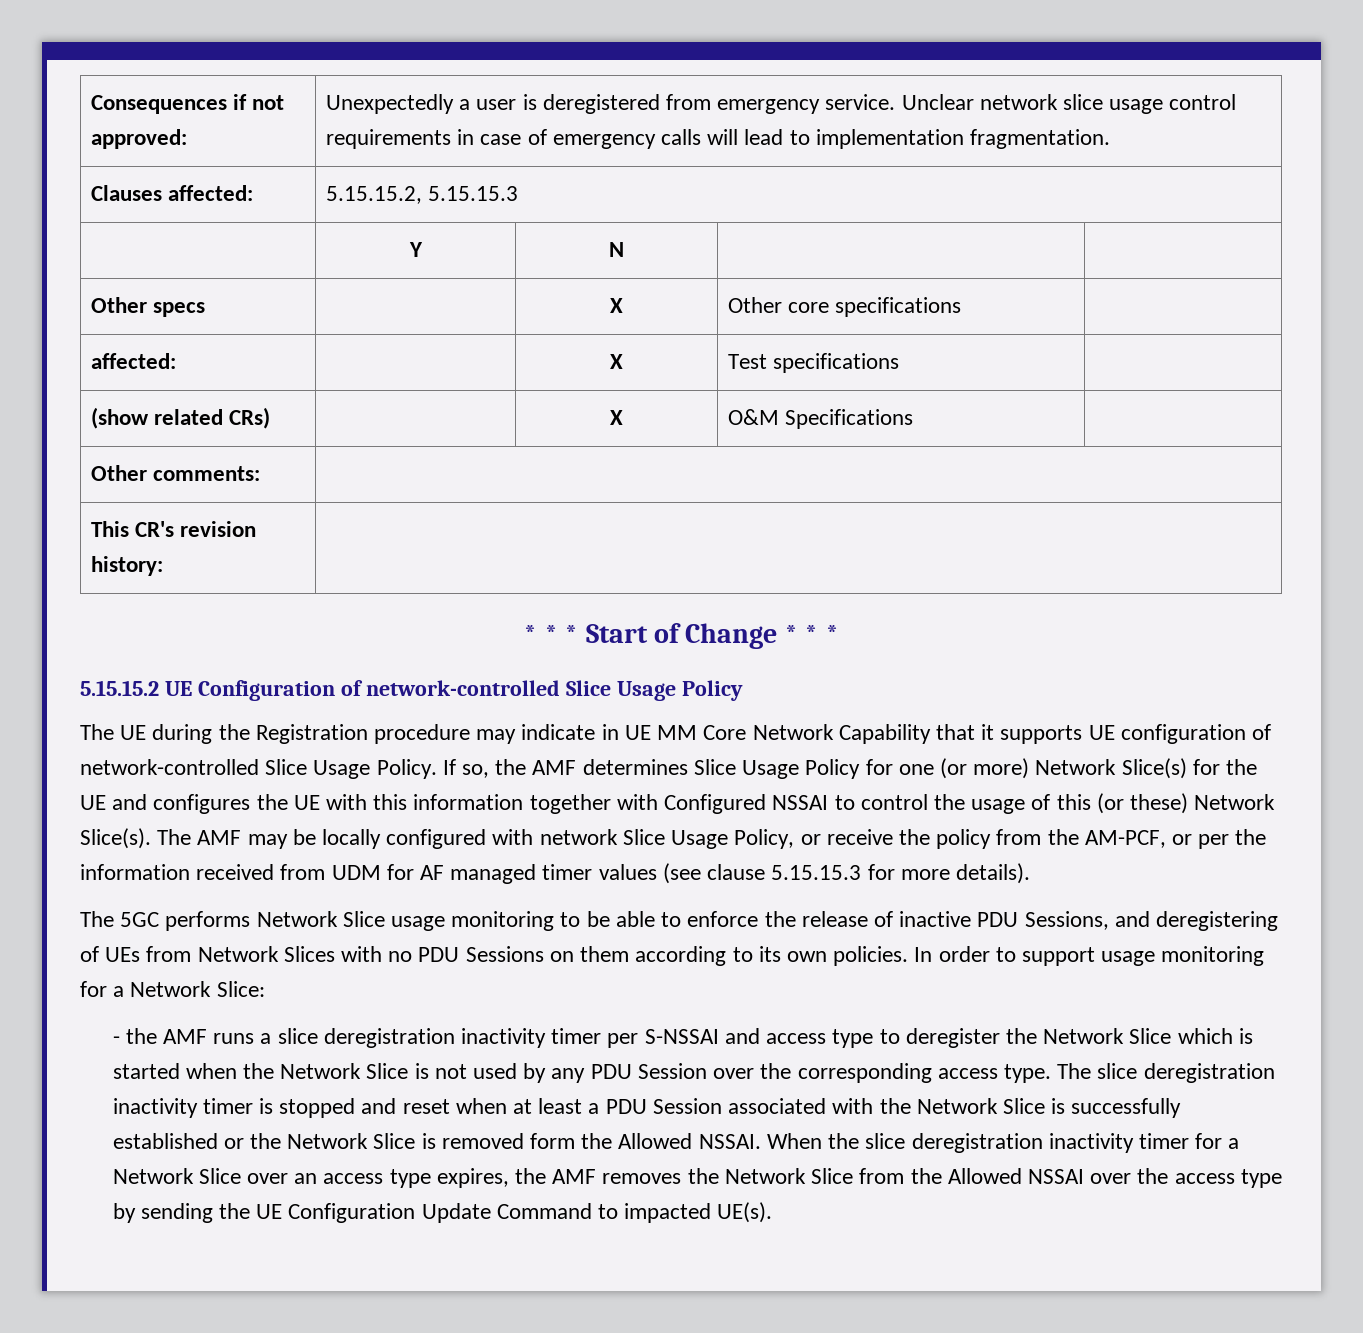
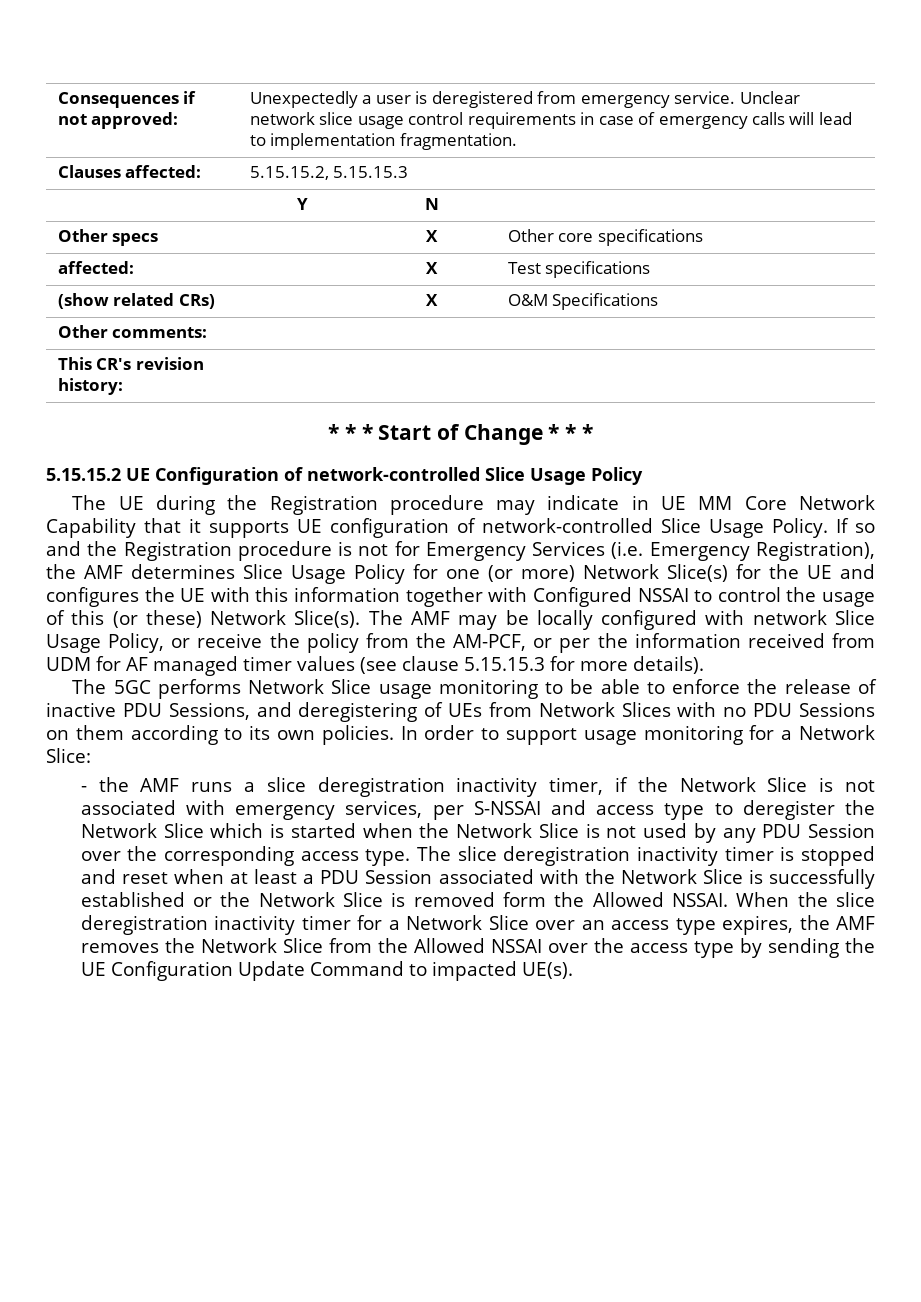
[462,764,490,778] so, -> [855,523,876,533] [46,541,875,561] so and the Registration procedure is not for Emergency Services (i.e. Emergency Registration),
[551,1028,602,1044] timer -> [549,777,876,795] [80,800,423,820] timer, if the Network Slice is not associated with emergency services,

